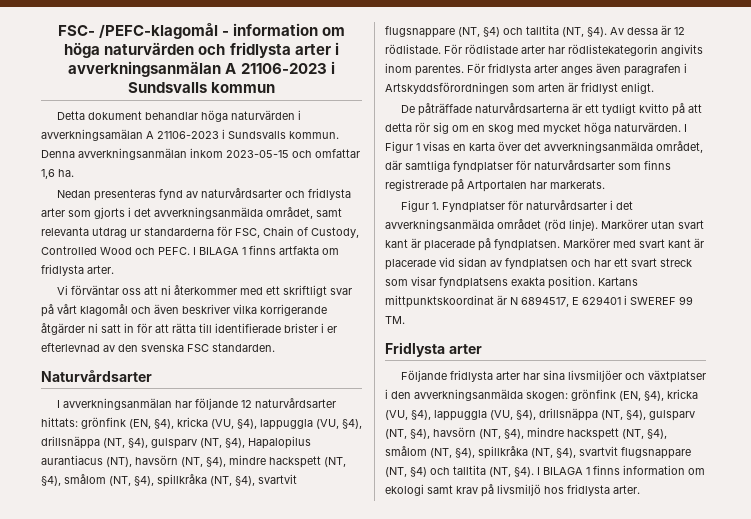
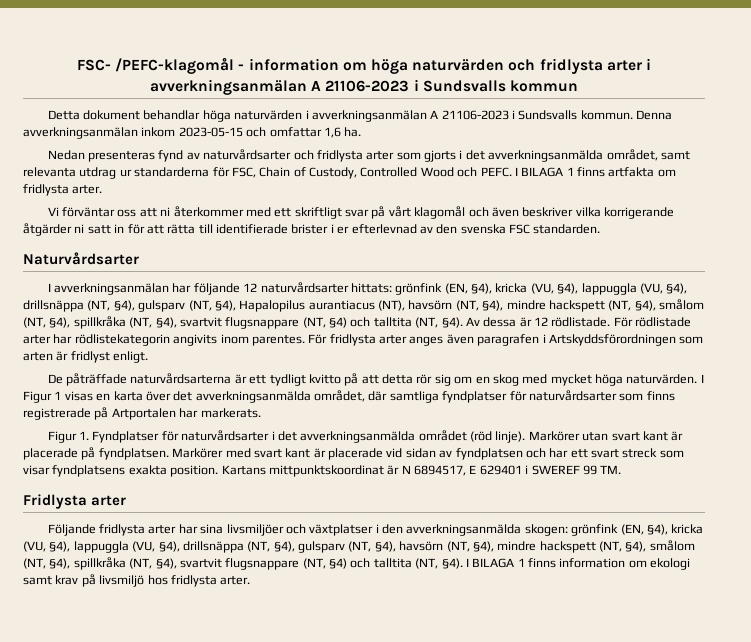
[41,129,143,141] avverkningsamälan -> [311,110,427,122] avverkningsanmälan

